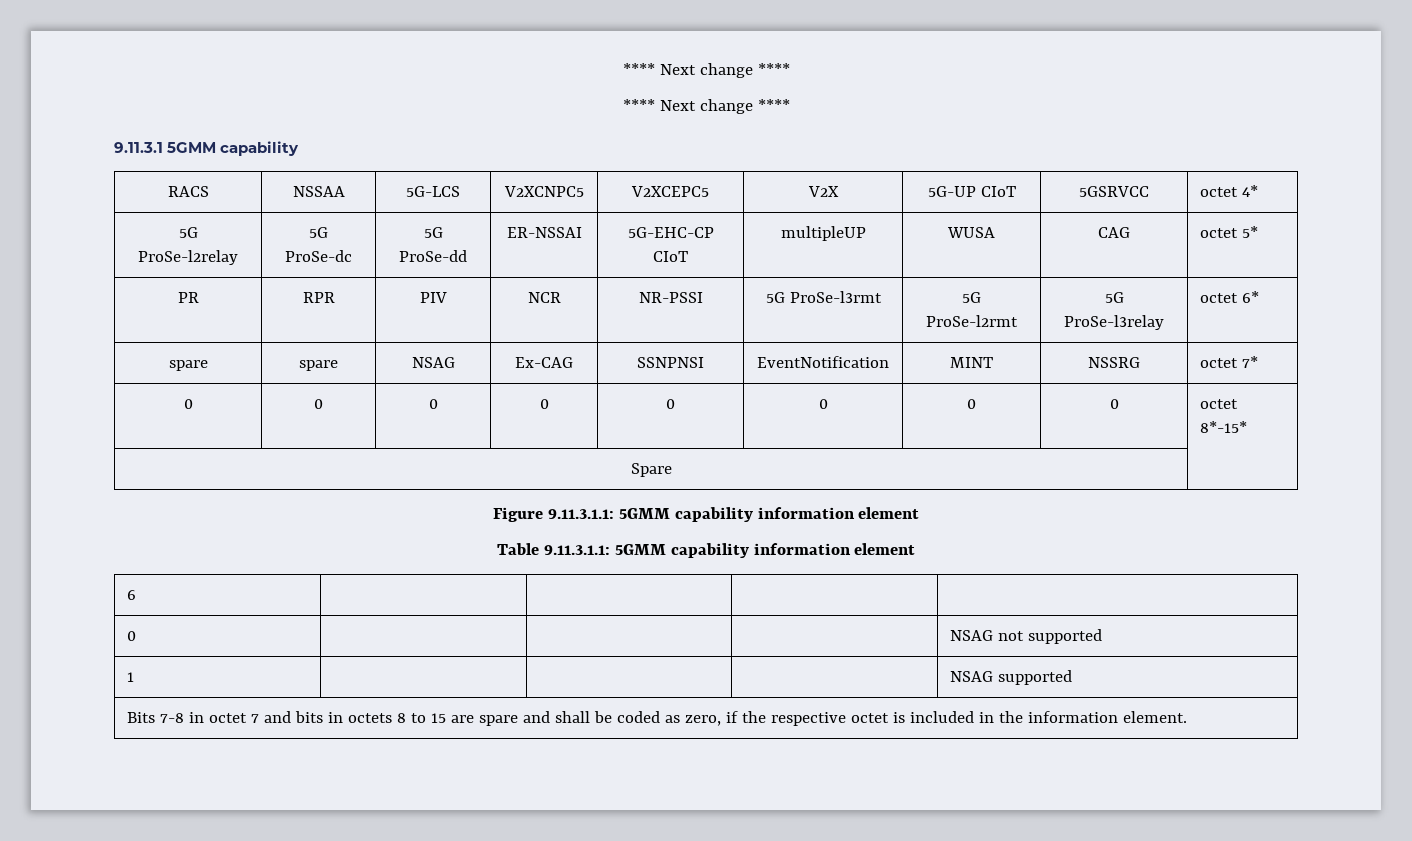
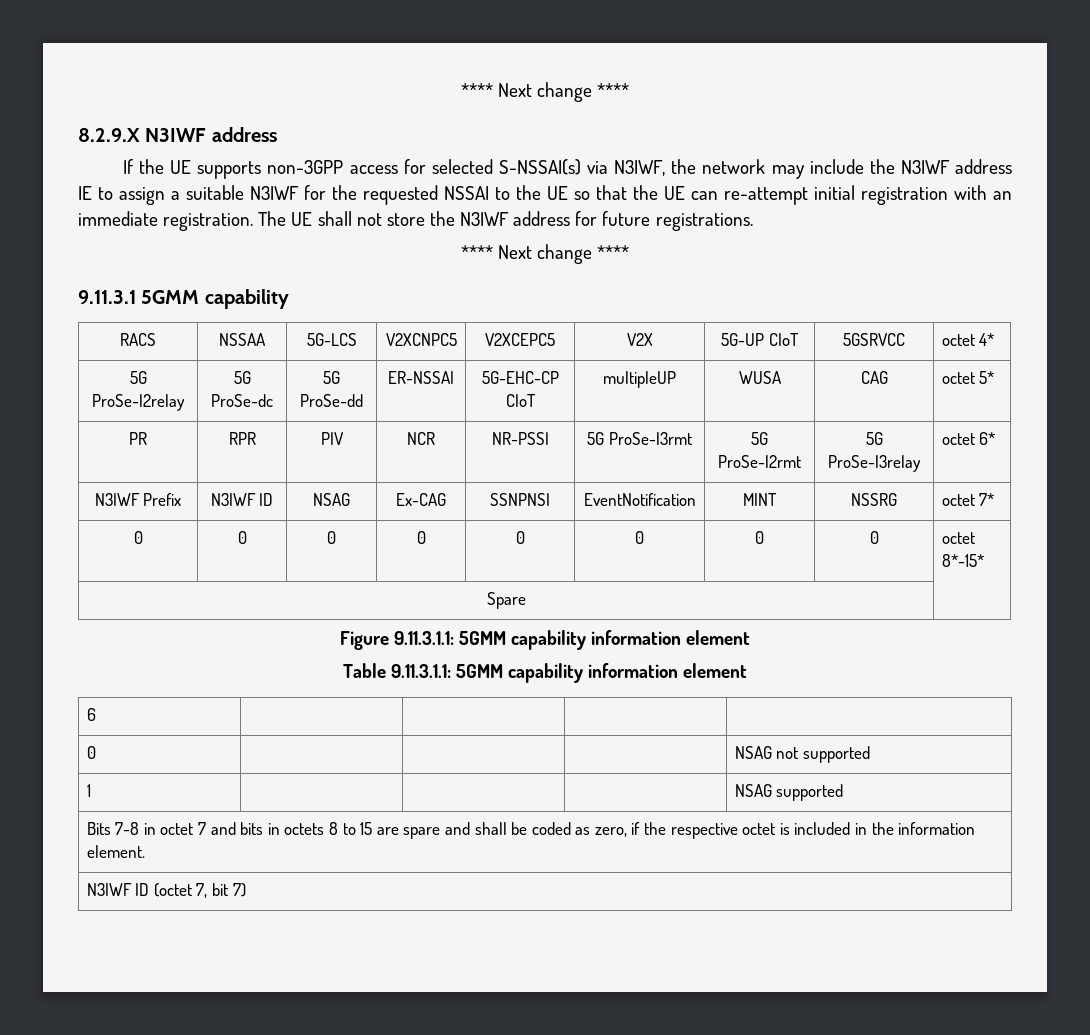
[622,63,790,78] **** Next change **** -> [460,82,630,102] [78,127,277,142] [123,159,1013,179] [78,185,1012,205] [78,211,753,231] **** Next change **** // 8.2.9.X N3IWF address // If the UE supports non-3GPP access for selected S-NSSAI(s) via N3IWF, the network may include the N3IWF address IE to assign a suitable N3IWF for the requested NSSAI to the UE so that the UE can re-attempt initial registration with an immediate registration. The UE shall not store the N3IWF address for future registrations.
[168,360,208,371] [299,360,338,371] spare | spare -> [94,493,182,506] [210,493,274,506] N3IWF Prefix | N3IWF ID
(1188, 717) none -> [86,883,246,898] // N3IWF ID (octet 7, bit 7)

